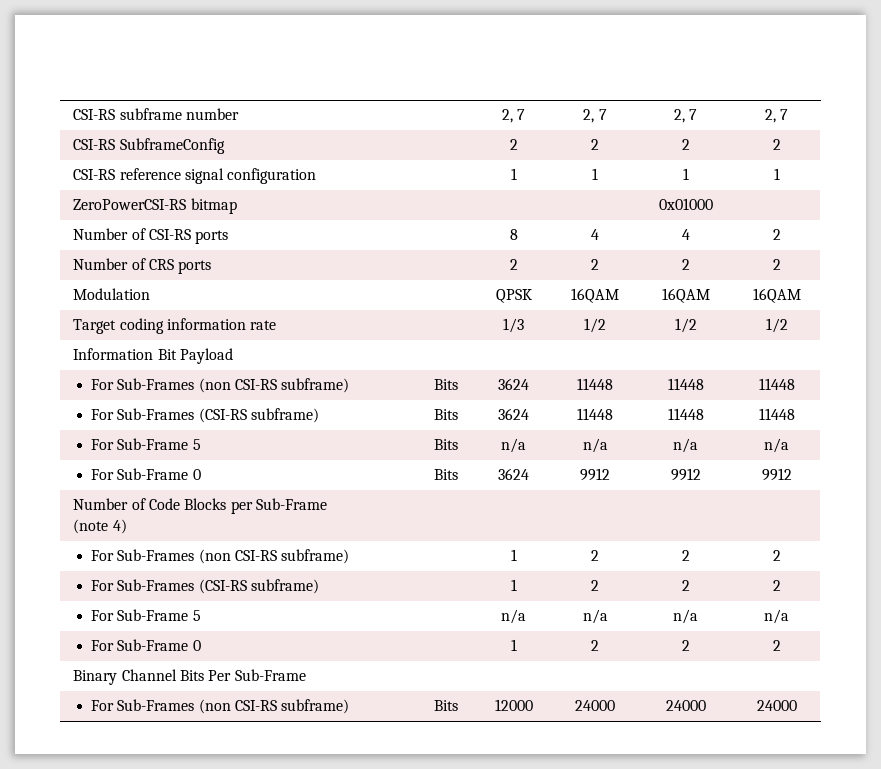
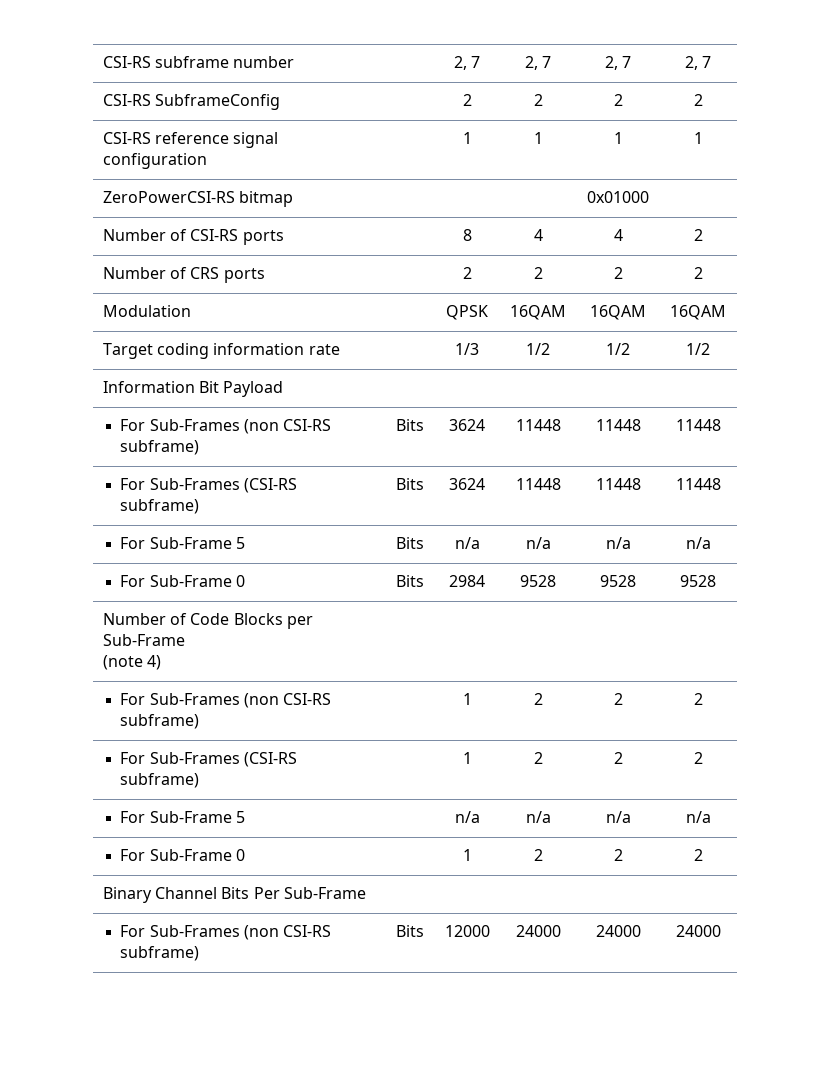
[498,468,529,480] [580,468,610,481] [670,468,701,481] [761,468,792,481] 3624 | 9912 | 9912 | 9912 -> [449,575,485,587] [520,575,556,587] [600,575,636,587] [680,575,716,587] 2984 | 9528 | 9528 | 9528

